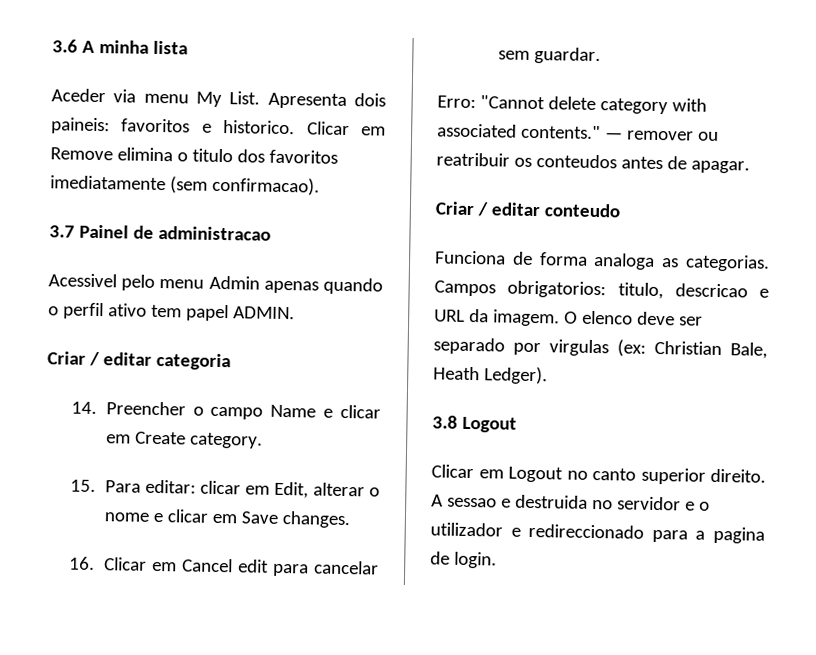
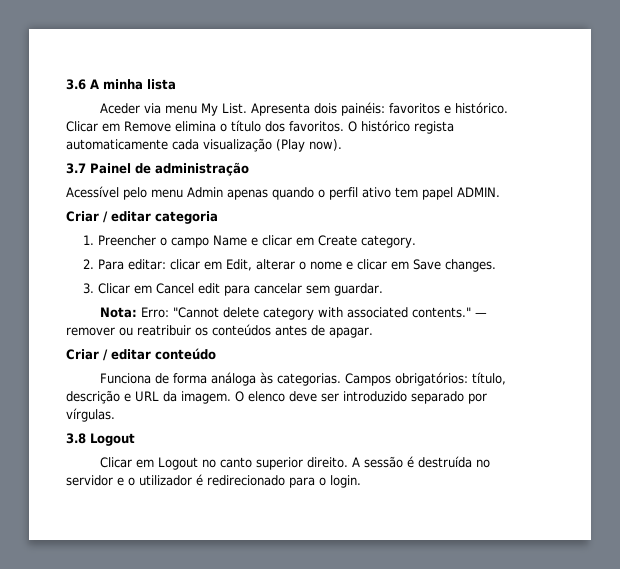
[51,117,110,135] paineis: -> [340,102,385,116] painéis:
[223,120,296,135] historico. -> [454,102,508,114] histórico.
[191,148,338,164] [50,175,320,196] titulo dos favoritos imediatamente (sem confirmacao). -> [231,120,454,134] [66,138,342,152] título dos favoritos. O histórico regista automaticamente cada visualização (Play now).
[157,225,271,241] [48,273,117,288] administracao // Acessivel -> [155,162,249,176] [66,186,119,198] administração // Acessível
[71,401,98,415] 14. -> [83,235,95,245] 1.
[70,479,97,493] 15. -> [83,259,95,269] 2.
[69,556,96,571] 16. -> [83,283,95,294] 3.
(601, 55) none -> [99,307,137,318] Nota:
[535,154,617,169] conteudos -> [212,324,271,336] conteúdos
[543,203,621,218] conteudo -> [155,348,216,360] conteúdo
[593,252,770,272] [434,280,748,300] analoga as categorias. Campos obrigatorios: titulo, descricao -> [210,372,506,386] [66,390,120,404] análoga às categorias. Campos obrigatórios: título, descrição
(703, 321) none -> [343,391,407,402] introduzido
[549,339,768,359] [433,366,548,385] virgulas (ex: Christian Bale, Heath Ledger). -> [66,408,115,422] vírgulas.
[446,494,588,509] sessao e destruida -> [363,456,472,468] sessão é destruída
[510,523,765,544] [430,551,450,565] e redireccionado para a pagina de -> [196,474,326,488] é redirecionado para o

